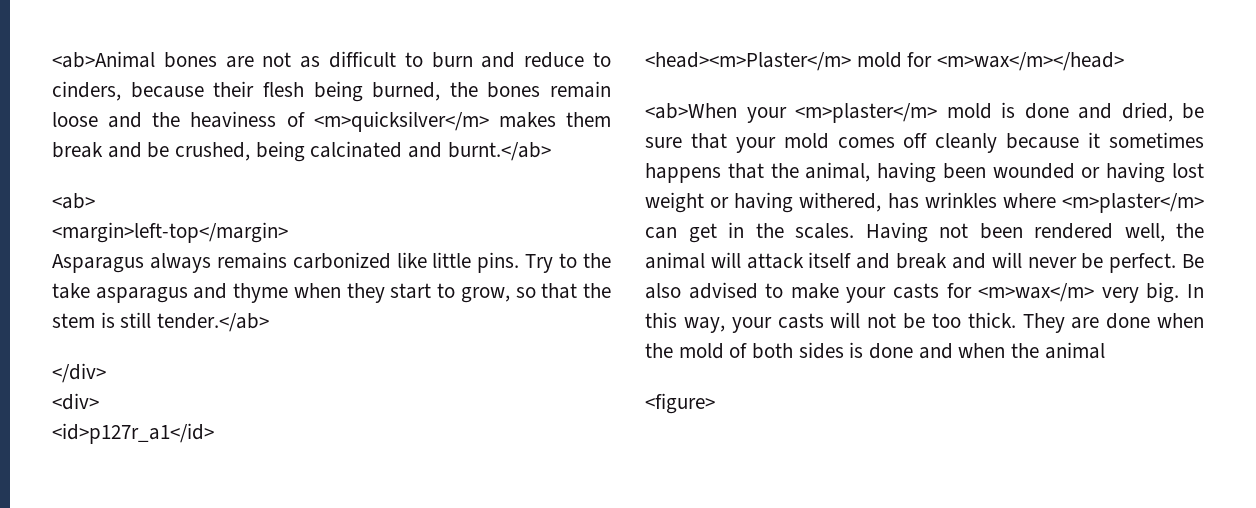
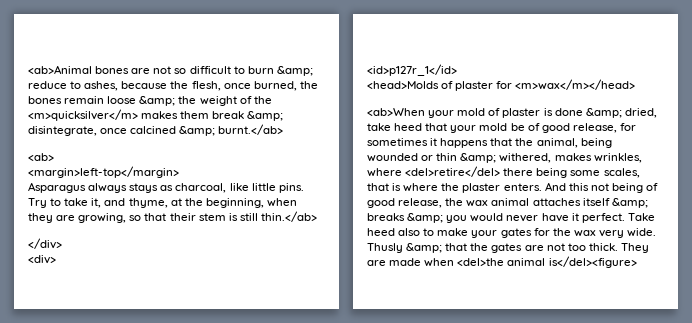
[300,56,321,68] as -> [174,68,187,74] so
[481,52,516,68] and -> [276,66,313,76] &amp;
[52,81,363,102] cinders, because their flesh being -> [84,81,251,91] ashes, because the flesh, once
[108,111,611,132] [52,141,443,162] and the heaviness of <m>quicksilver</m> makes them break and be crushed, being calcinated and -> [139,96,272,106] [28,109,284,121] [28,126,216,136] &amp; the weight of the <m>quicksilver</m> makes them break &amp; disintegrate, once calcined &amp;
[216,252,391,269] remains carbonized -> [129,183,227,193] stays as charcoal,
[583,253,612,268] [52,283,510,303] the take asparagus and thyme when they start to grow, -> [64,198,297,208] [28,213,127,223] take it, and thyme, at the beginning, when they are growing,
[583,283,612,298] the -> [169,213,196,221] their
[157,313,270,332] tender.</ab> -> [260,211,317,222] thin.</ab>
[52,423,214,444] [645,52,902,71] <id>p127r_a1</id> // <head><m>Plaster</m> mold -> [367,64,457,76] [367,81,494,91] <id>p127r_1</id> // <head>Molds of plaster
[795,102,1204,123] [645,132,1204,153] [645,162,1204,183] [645,192,1204,213] [645,222,1204,243] [645,252,1204,273] [645,282,1204,303] [645,312,1204,333] [645,342,1105,359] [645,393,715,414] <m>plaster</m> mold is done and dried, be sure that your mold comes off cleanly because it sometimes happens that the animal, having been wounded or having lost weight or having withered, has wrinkles where <m>plaster</m> can get in the scales. Having not been rendered well, the animal will attack itself and break and will never be perfect. Be also advised to make your casts for <m>wax</m> very big. In this way, your casts will not be too thick. They are done when the mold of both sides is done and when the animal // <figure> -> [457,108,657,118] [367,123,636,133] [367,138,612,148] [367,153,642,163] [367,166,640,178] [367,182,659,193] [367,198,648,208] [367,213,655,223] [367,228,657,238] [367,243,649,253] [367,256,637,268] mold of plaster is done &amp; dried, take heed that your mold be of good release, for sometimes it happens that the animal, being wounded or thin &amp; withered, makes wrinkles, where <del>retire</del> there being some scales, that is where the plaster enters. And this not being of good release, the wax animal attaches itself &amp; breaks &amp; you would never have it perfect. Take heed also to make your gates for the wax very wide. Thusly &amp; that the gates are not too thick. They are made when <del>the animal is</del><figure>

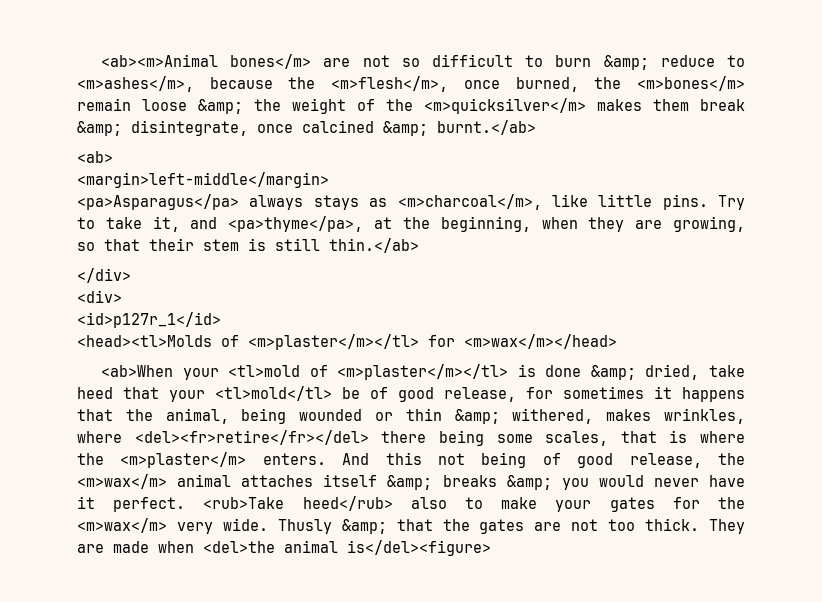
[28,65,130,74] <ab>Animal bones -> [101,54,312,69] <ab><m>Animal bones</m>
[84,81,119,91] ashes, -> [77,76,194,92] <m>ashes</m>,
[191,81,221,91] flesh, -> [331,76,449,92] <m>flesh</m>,
[28,96,62,104] bones -> [637,76,745,91] <m>bones</m>
[28,166,179,178] [28,182,86,193] <margin>left-top</margin> // Asparagus -> [77,172,329,188] [77,194,239,210] <margin>left-middle</margin> // <pa>Asparagus</pa>
[175,183,227,193] charcoal, -> [397,194,542,210] <m>charcoal</m>,
[128,198,168,208] thyme, -> [228,216,364,232] <pa>thyme</pa>,
[367,81,494,91] <head>Molds of plaster -> [77,334,419,350] <head><tl>Molds of <m>plaster</m></tl>
[457,108,541,118] mold of plaster -> [228,364,509,380] <tl>mold of <m>plaster</m></tl>
[479,123,508,131] mold -> [215,386,332,401] <tl>mold</tl>
[405,166,501,177] <del>retire</del> -> [134,430,369,445] <del><fr>retire</fr></del>
[462,183,501,193] plaster -> [120,452,247,468] <m>plaster</m>
[466,200,489,207] wax -> [77,474,167,489] <m>wax</m>
[627,213,655,221] [367,228,395,236] Take heed -> [203,496,393,511] <rub>Take heed</rub>
[573,230,596,237] wax -> [77,518,167,533] <m>wax</m>

